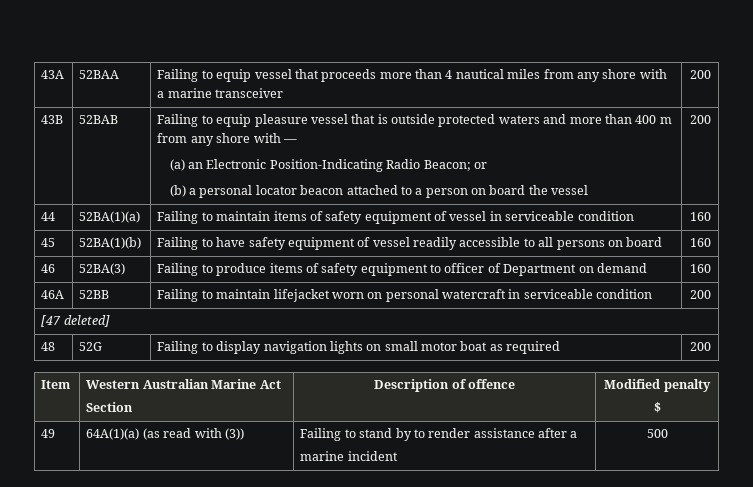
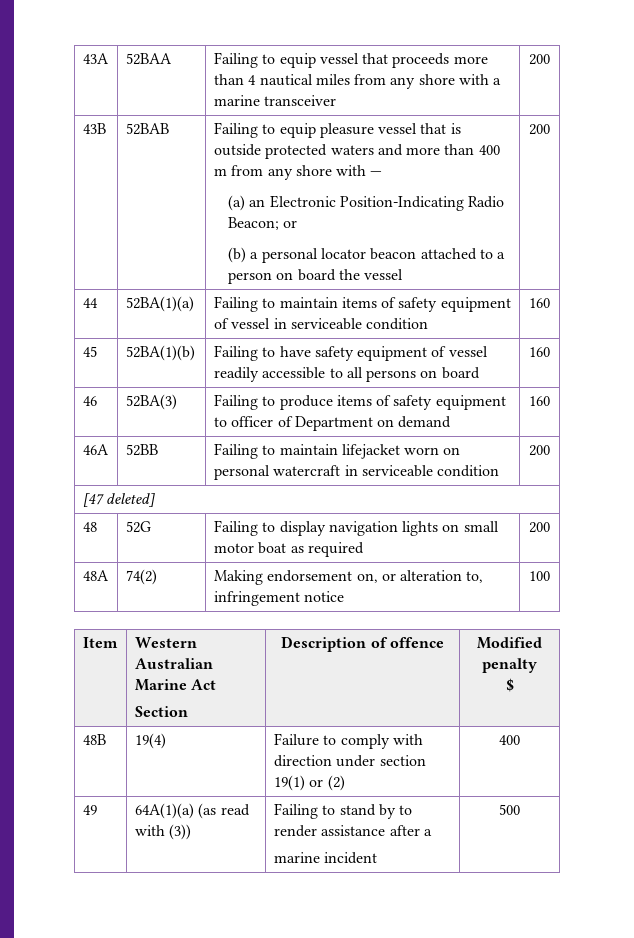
(711, 346) none -> [82,570,109,581] [125,569,157,585] [213,570,484,585] [213,591,345,606] [529,571,550,581] // 48A | 74(2) | Making endorsement on, or alteration to, infringement notice | 100
(661, 407) none -> [82,734,106,745] [134,733,166,749] [273,733,423,749] [273,755,426,767] [273,775,345,791] [499,735,520,745] // 48B | 19(4) | Failure to comply with direction under section 19(1) or (2) | 400

